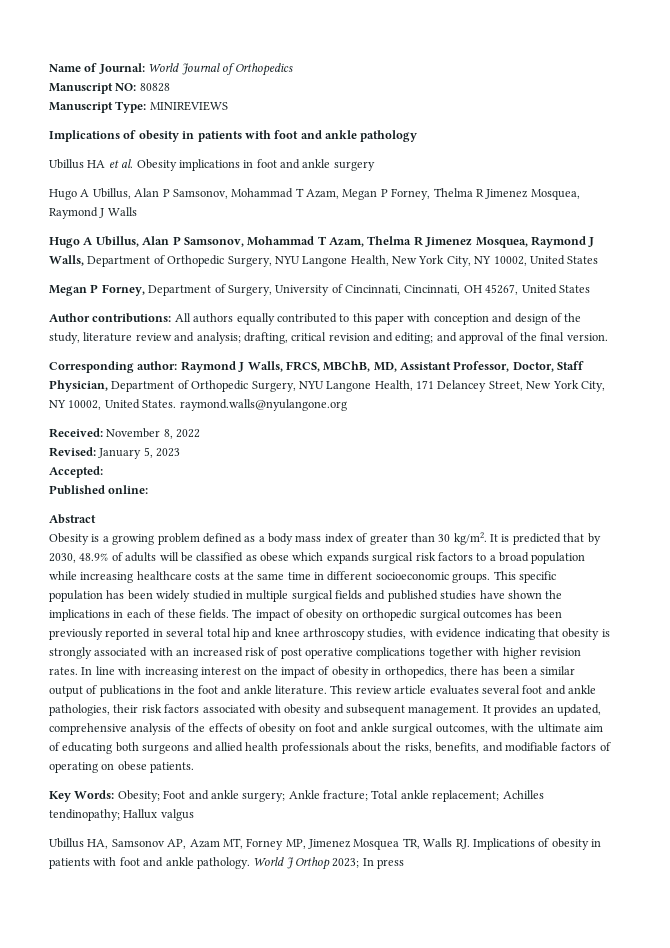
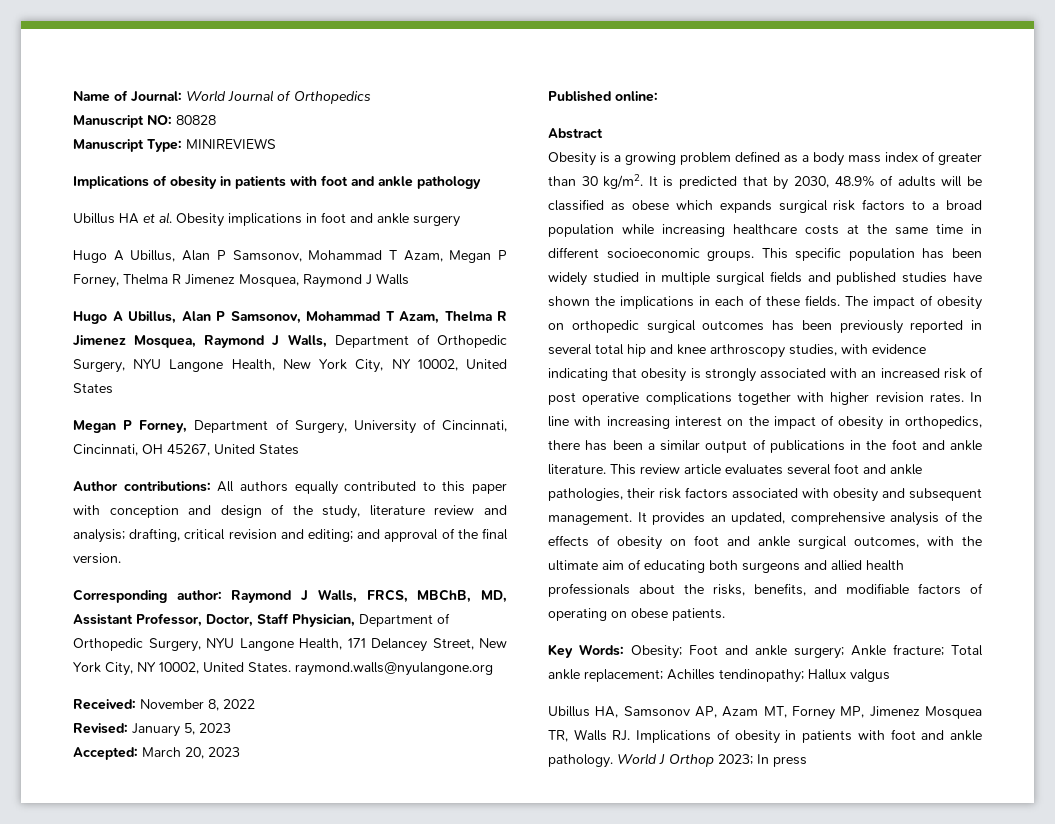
(103, 472) none -> [142,747,240,759] March 20, 2023

